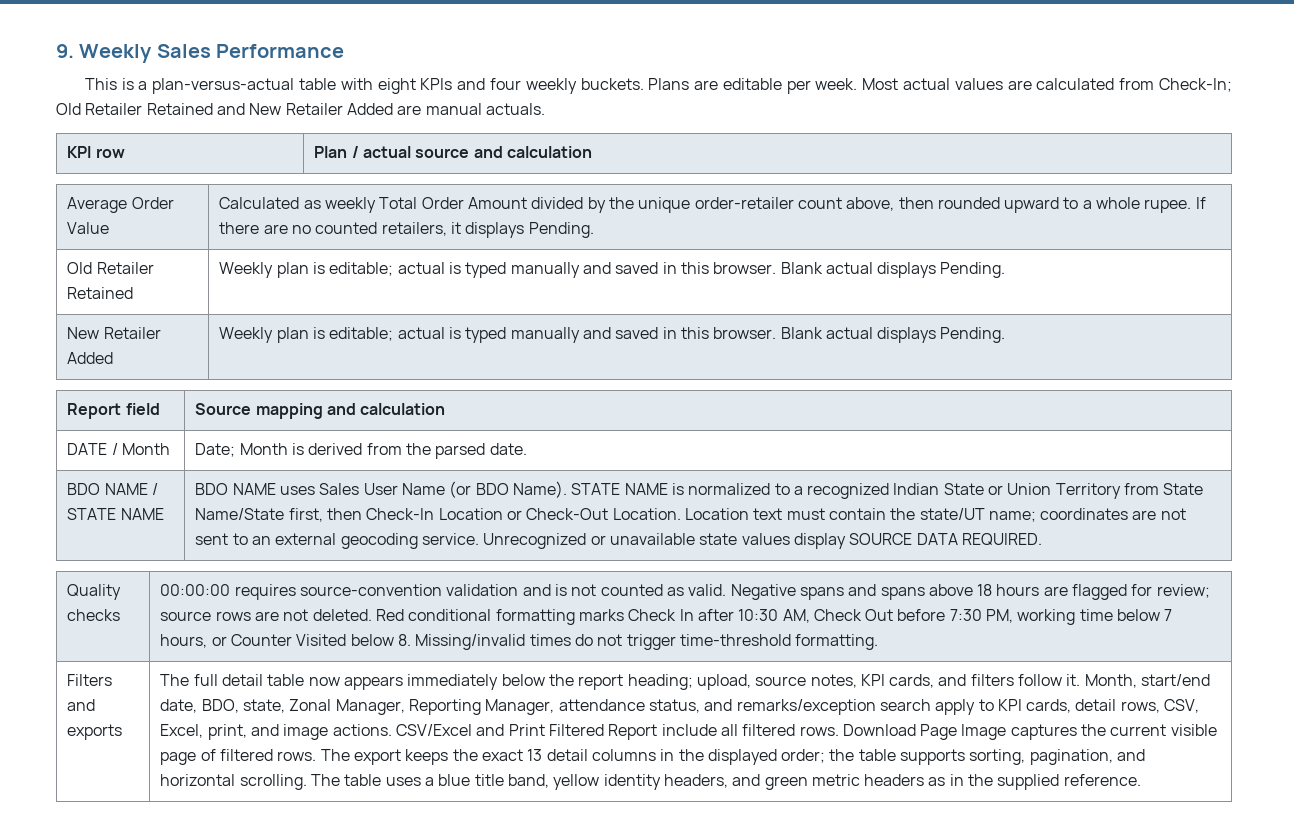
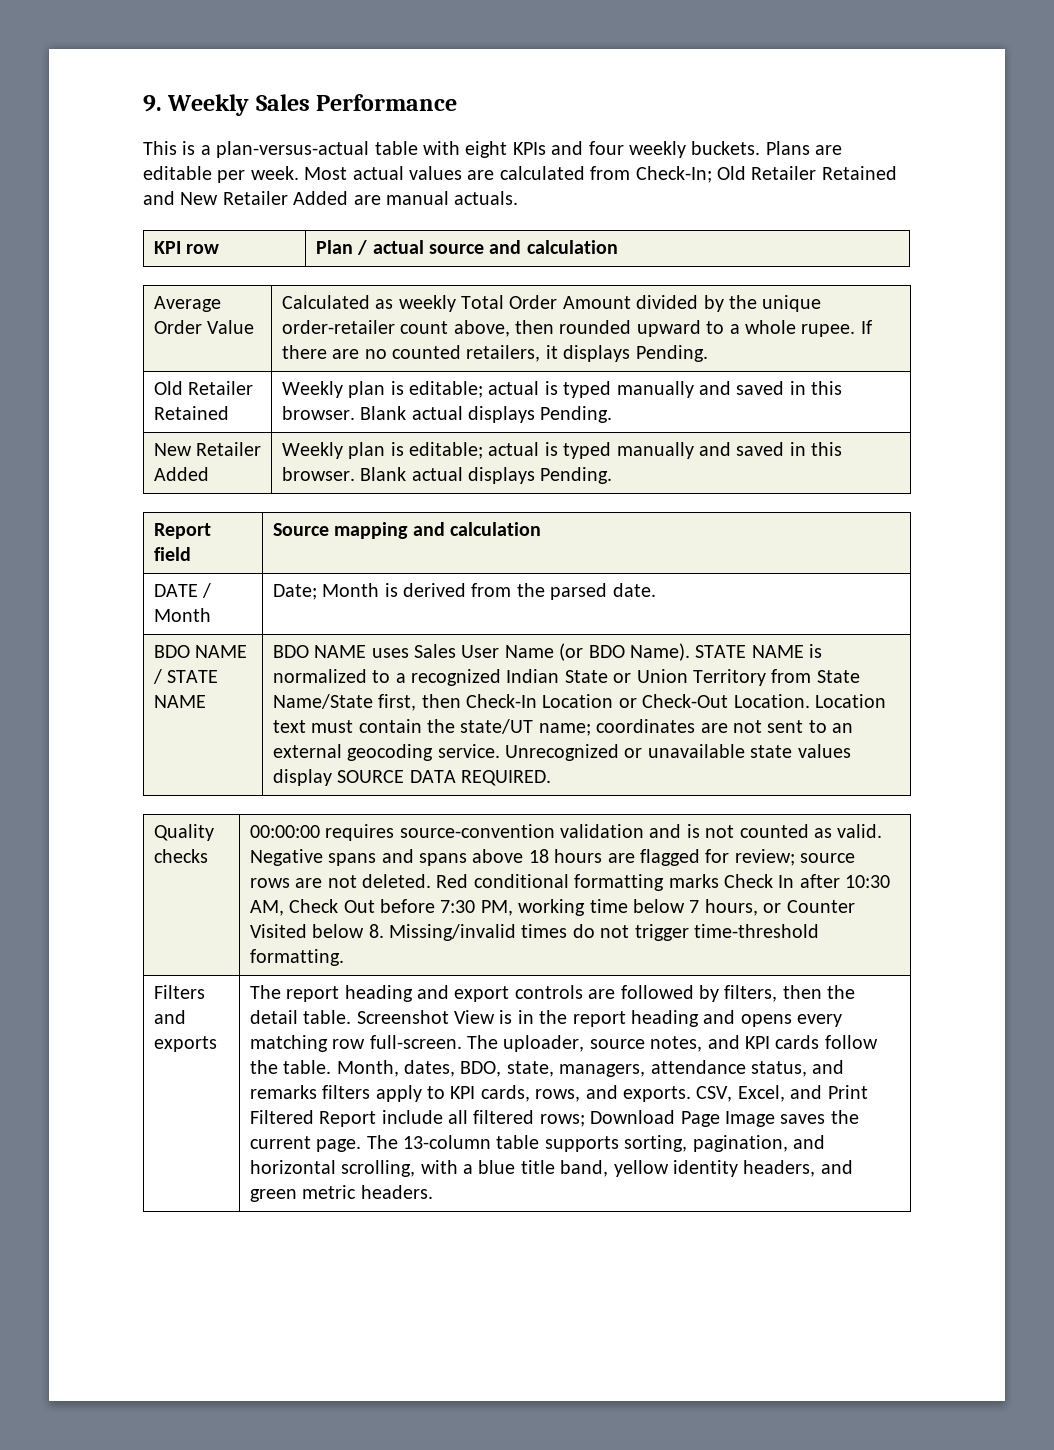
[193,674,1211,690] [160,699,555,715] full detail table now appears immediately below the report heading; upload, source notes, KPI cards, and filters follow it. Month, start/end date, BDO, state, Zonal Manager, Reporting Manager, -> [286,985,856,1002] [249,1010,843,1027] [249,1035,878,1052] [249,1060,646,1077] report heading and export controls are followed by filters, then the detail table. Screenshot View is in the report heading and opens every matching row full-screen. The uploader, source notes, and KPI cards follow the table. Month, dates, BDO, state, managers,
[736,699,931,715] remarks/exception search -> [249,1085,371,1099] remarks filters
[1075,699,1200,713] [160,724,472,740] detail rows, CSV, Excel, print, and image actions. CSV/Excel -> [535,1085,785,1102] rows, and exports. CSV, Excel,
[799,726,839,736] rows. -> [539,1114,585,1127] rows;
[1010,724,1077,740] captures -> [780,1114,826,1124] saves
[1170,724,1217,736] [160,749,855,765] visible page of filtered rows. The export keeps the exact 13 detail columns in the displayed order; the -> [316,1135,491,1152] page. The 13-column
[239,774,421,790] scrolling. The table uses -> [341,1160,458,1177] scrolling, with
[864,774,1141,790] headers as in the supplied reference. -> [360,1185,433,1199] headers.

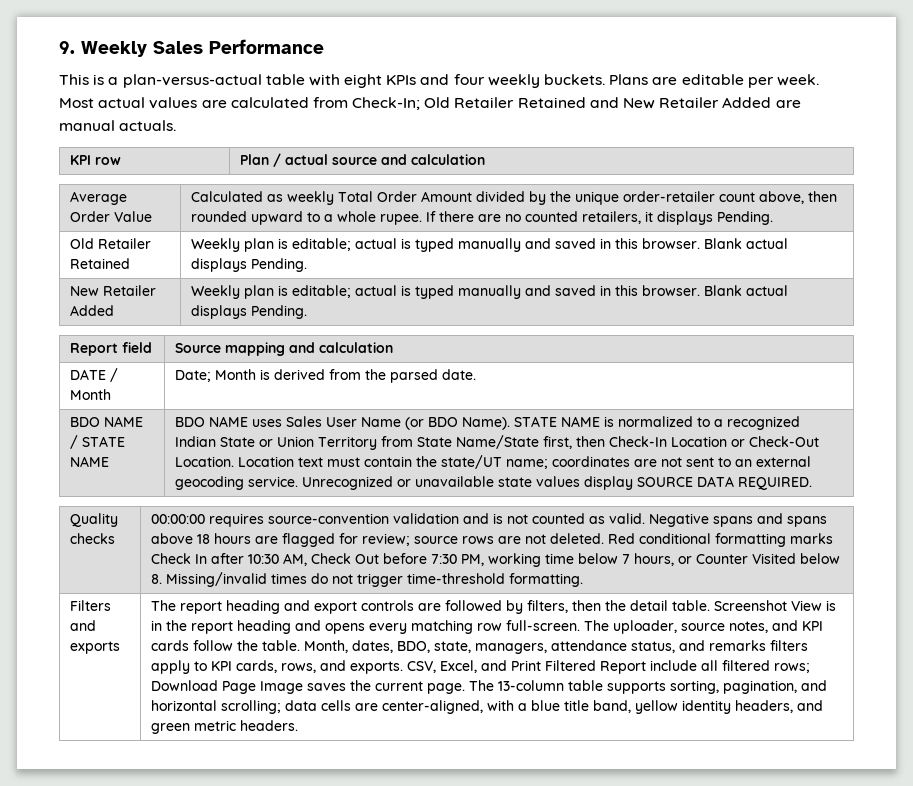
[341,1160,416,1177] scrolling, -> [220,700,483,714] scrolling; data cells are center-aligned,

